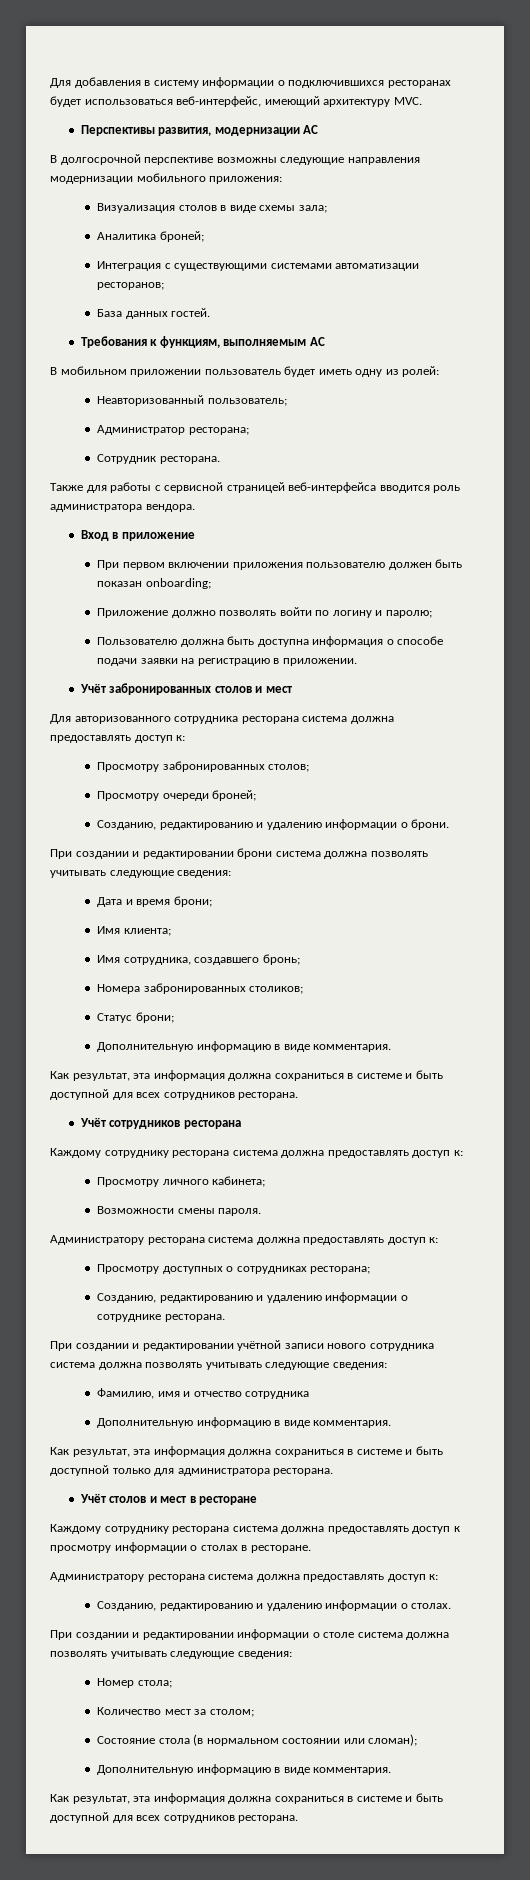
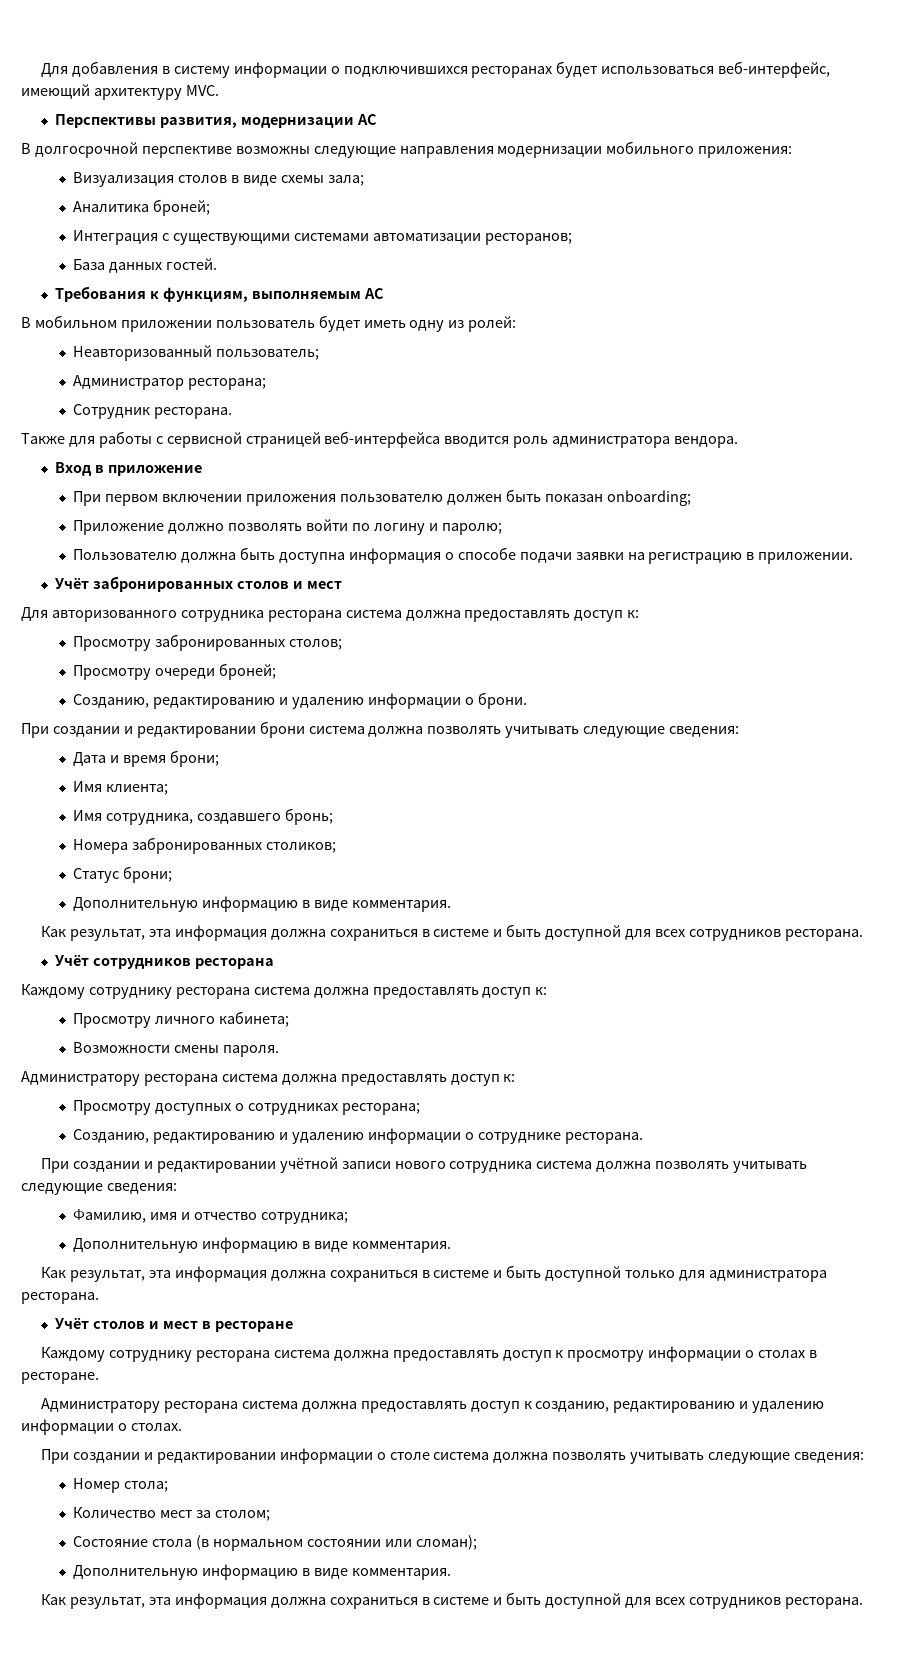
[245,1391,310,1399] сотрудника -> [260,1212,348,1224] сотрудника;
[429,1574,439,1580] [96,1601,156,1611] к: // Созданию, -> [523,1401,610,1412] к cозданию,

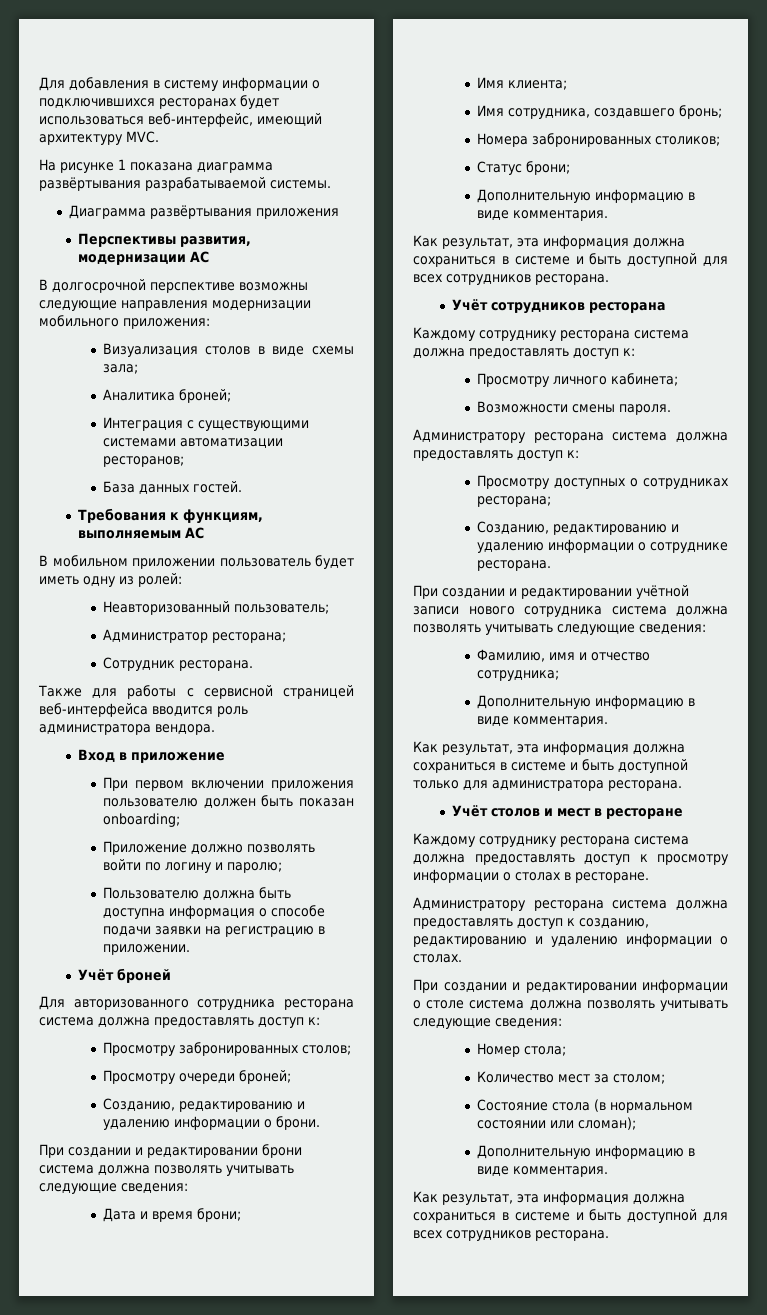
(219, 90) none -> [39,159,273,173] [39,177,331,191] [68,205,339,219] // На рисунке 1 показана диаграмма развёртывания разрабатываемой системы. // Диаграмма развёртывания приложения
[93,576,342,592] забронированных столов и мест -> [117,968,172,983] броней

